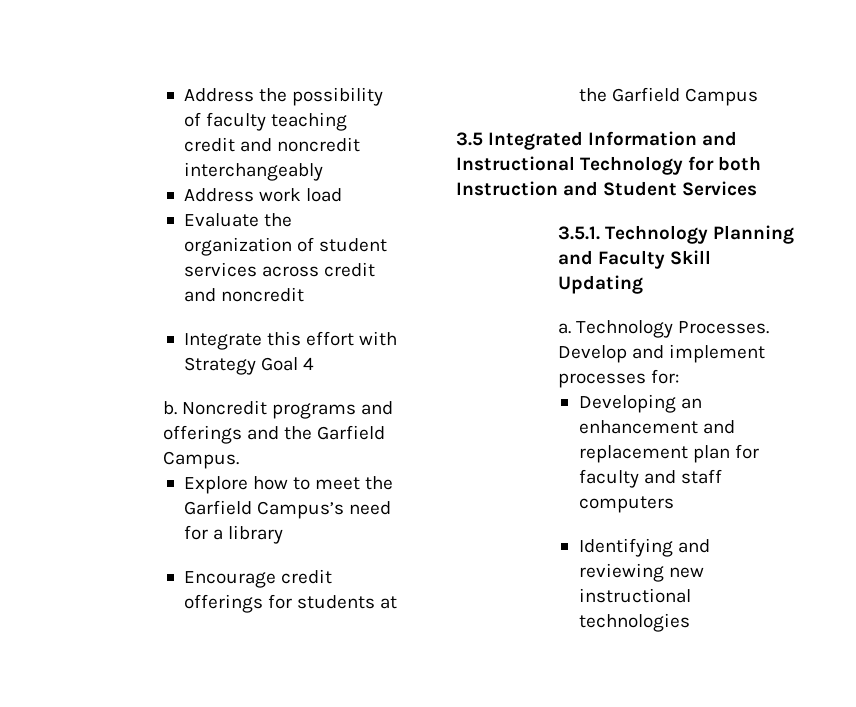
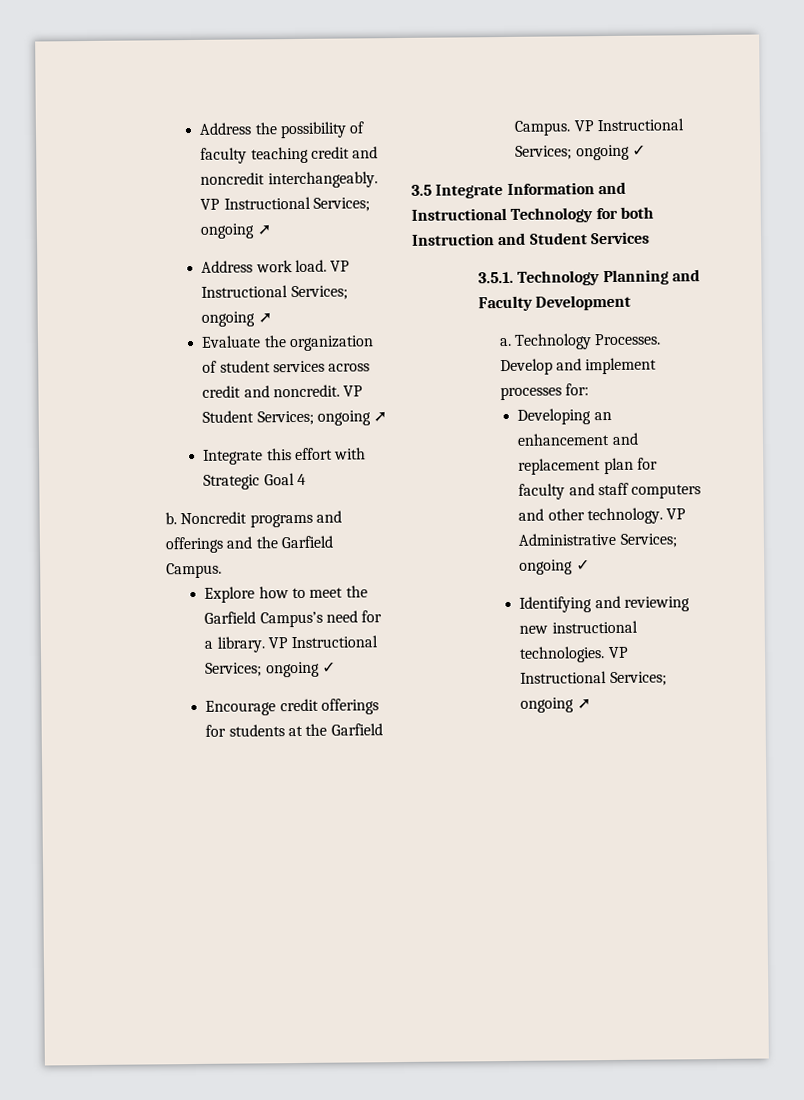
[183,162,323,181] [183,188,342,202] interchangeably // Address work load -> [267,171,378,189] [200,196,370,212] [200,223,271,239] [201,259,351,273] [201,285,348,301] [201,311,272,327] interchangeably. VP Instructional Services; ongoing ➚ // Address work load. VP Instructional Services; ongoing ➚
[220,287,304,302] noncredit -> [272,384,364,398] [202,410,388,426] noncredit. VP Student Services; ongoing ➚
[183,357,256,375] Strategy -> [203,474,261,490] Strategic
[227,525,283,544] library -> [216,635,379,653] [205,661,336,678] library. VP Instructional Services; ongoing ✓
[684,88,758,106] Campus -> [514,118,684,136] [515,144,646,161] Campus. VP Instructional Services; ongoing ✓
[488,131,584,150] Integrated -> [435,184,504,199] Integrate
[669,250,711,265] [557,275,643,294] Skill Updating -> [535,294,632,311] Development
(674, 504) none -> [518,507,687,525] [518,532,677,548] [519,559,590,575] and other technology. VP Administrative Services; ongoing ✓
[578,613,690,632] technologies -> [519,646,629,663] [520,671,667,687] [520,697,591,713] technologies. VP Instructional Services; ongoing ➚

